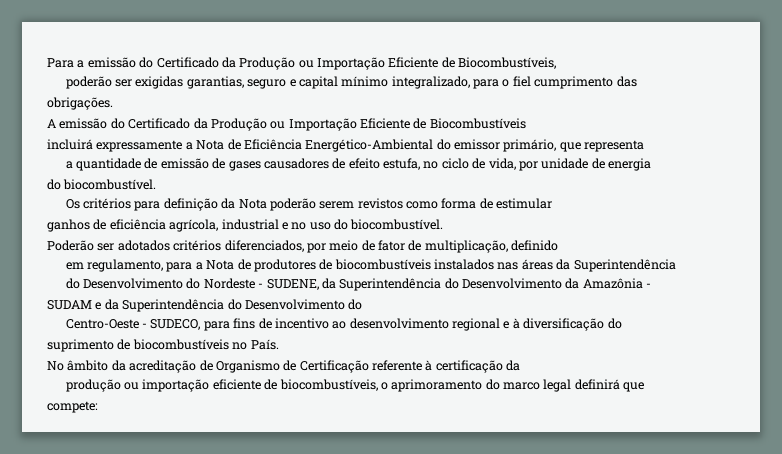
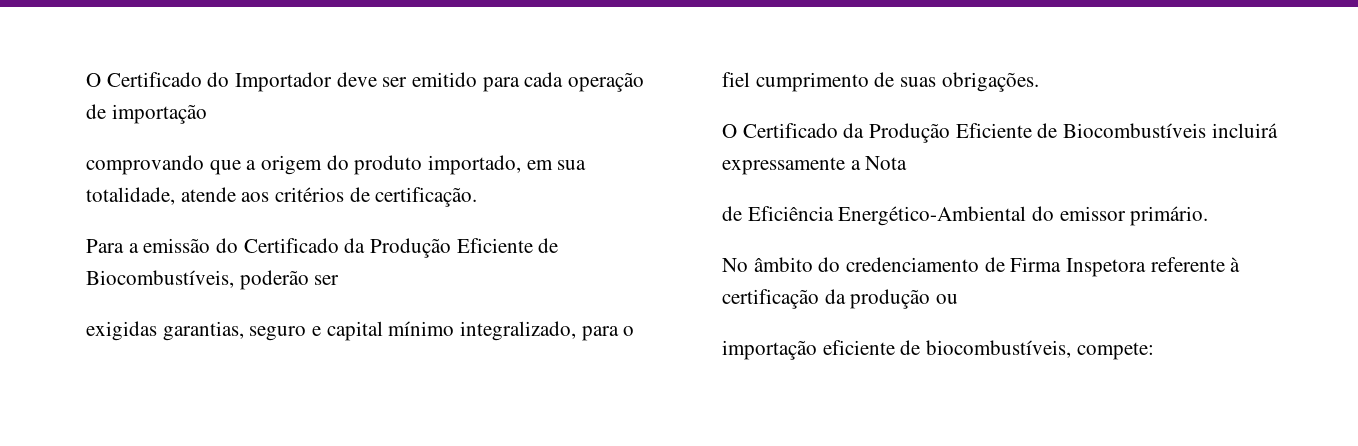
(47, 63) none -> [86,72,645,92] [86,104,207,124] [86,155,587,175] [86,187,478,207] O Certificado do Importador deve ser emitido para cada operação de importação // comprovando que a origem do produto importado, em sua totalidade, atende aos critérios de certificação. //
[298,57,385,70] ou Importação -> (452, 248) none
(557, 63) // -> (234, 279) none
(133, 83) none -> (340, 280) //
[616,76,637,87] das // -> [874,72,937,87] de suas
[47,118,357,131] A emissão do Certificado da Produção ou Importação -> [722,123,951,143] O Certificado da Produção
(526, 123) // -> (1207, 130) none
(225, 145) none -> (908, 163) //
[503,139,645,152] [65,158,652,171] [47,179,157,190] [65,198,553,211] [47,219,444,232] [47,240,559,253] [65,259,676,272] [65,278,652,291] [47,299,363,312] [65,318,622,331] [47,339,279,352] [47,360,369,373] primário, que representa // a quantidade de emissão de gases causadores de efeito estufa, no ciclo de vida, por unidade de energia // do biocombustível. // Os critérios para definição da Nota poderão serem revistos como forma de estimular // ganhos de eficiência agrícola, industrial e no uso do biocombustível. // Poderão ser adotados critérios diferenciados, por meio de fator de multiplicação, definido // em regulamento, para a Nota de produtores de biocombustíveis instalados nas áreas da Superintendência // do Desenvolvimento do Nordeste - SUDENE, da Superintendência do Desenvolvimento da Amazônia - // SUDAM e da Superintendência do Desenvolvimento do // Centro-Oeste - SUDECO, para fins de incentivo ao desenvolvimento regional e à diversificação do // suprimento de biocombustíveis no País. // No âmbito da acreditação de Organismo de Certificação -> [1130,206,1209,226] [722,257,1147,277] primário. // No âmbito do credenciamento de Firma Inspetora
(521, 365) // -> (846, 296) none
(140, 386) none -> (959, 299) //
[380,379,645,392] o aprimoramento do marco legal definirá que // -> (1072, 349) none

